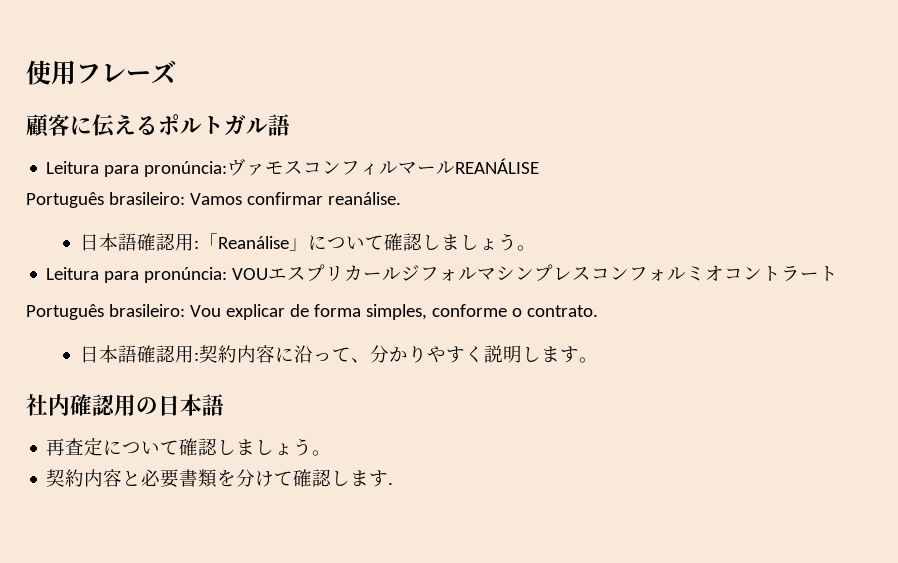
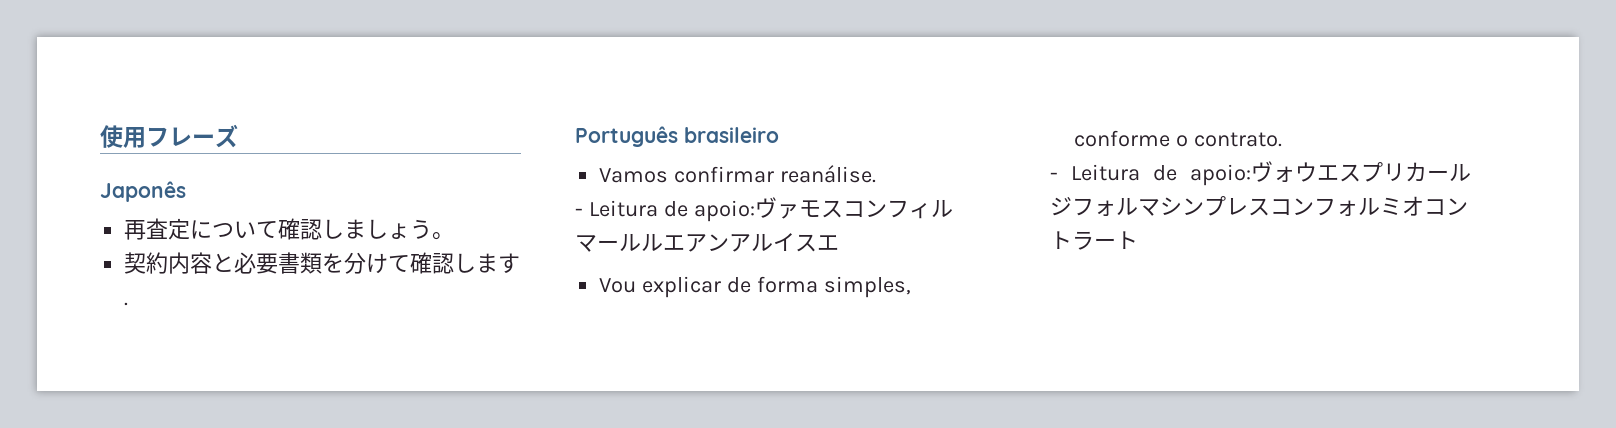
[26,114,290,138] [46,158,540,177] [26,192,401,208] [79,233,536,251] [46,264,839,283] [26,304,598,320] [79,345,598,363] [26,394,224,416] 顧客に伝えるポルトガル語 // Leitura para pronúncia:ヴァモスコンフィルマールREANÁLISE // Português brasileiro: Vamos confirmar reanálise. // 日本語確認用:「Reanálise」について確認しましょう。 // Leitura para pronúncia: VOUエスプリカールジフォルマシンプレスコンフォルミオコントラート // Português brasileiro: Vou explicar de forma simples, conforme o contrato. // 日本語確認用:契約内容に沿って、分かりやすく説明します。 // 社内確認用の日本語 -> [100,181,186,202] Japonês
(394, 483) none -> [575,126,779,147] [599,165,877,183] [575,197,953,222] [575,233,839,252] [599,276,911,298] [1074,130,1283,147] [1050,161,1471,186] [1050,196,1468,216] [1050,231,1138,250] // Português brasileiro // Vamos confirmar reanálise. // - Leitura de apoio:ヴァモスコンフィルマールルエアンアルイスエ // Vou explicar de forma simples, conforme o contrato. // - Leitura de apoio:ヴォウエスプリカールジフォルマシンプレスコンフォルミオコントラート

